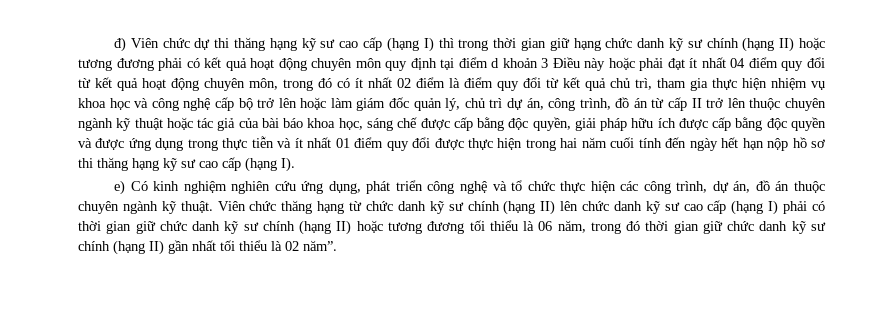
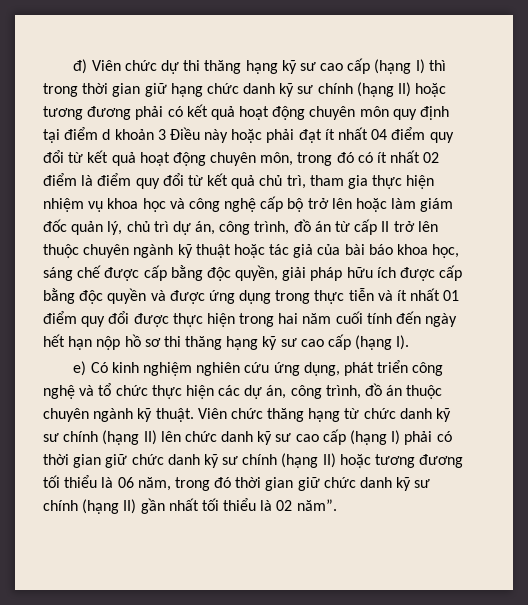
[643,181,751,194] công trình, dự án, -> [244,385,361,399] dự án, công trình,

